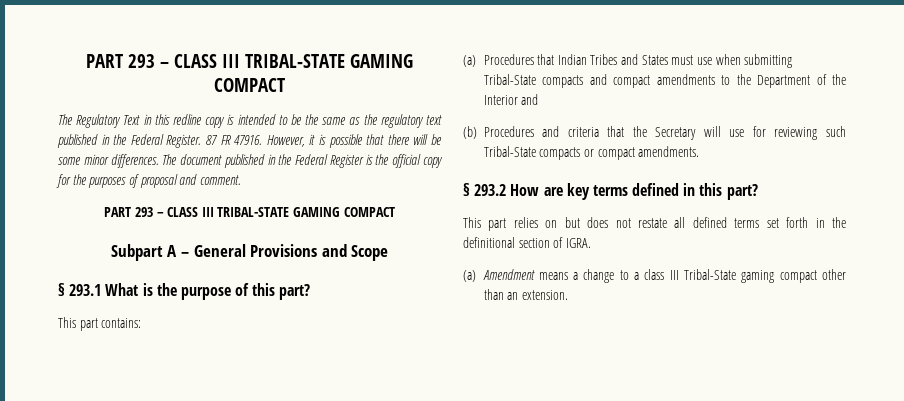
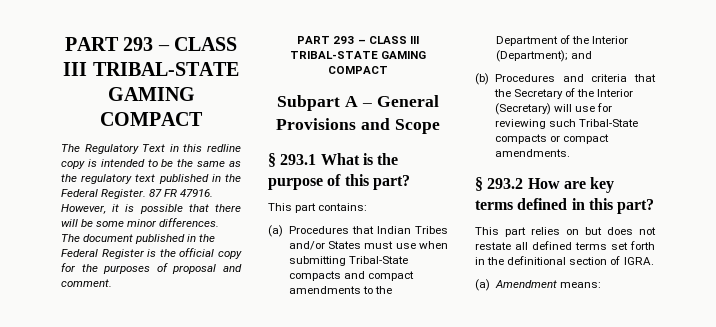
[621,54,639,65] and -> [288,241,325,250] and/or
(518, 100) none -> [495,50,568,62] (Department);
(697, 133) none -> [564,88,634,97] [494,103,551,115] of the Interior (Secretary)
[538,269,846,283] [483,289,568,300] means a change to a class III Tribal-State gaming compact other than an extension. -> [559,282,601,288] means:

